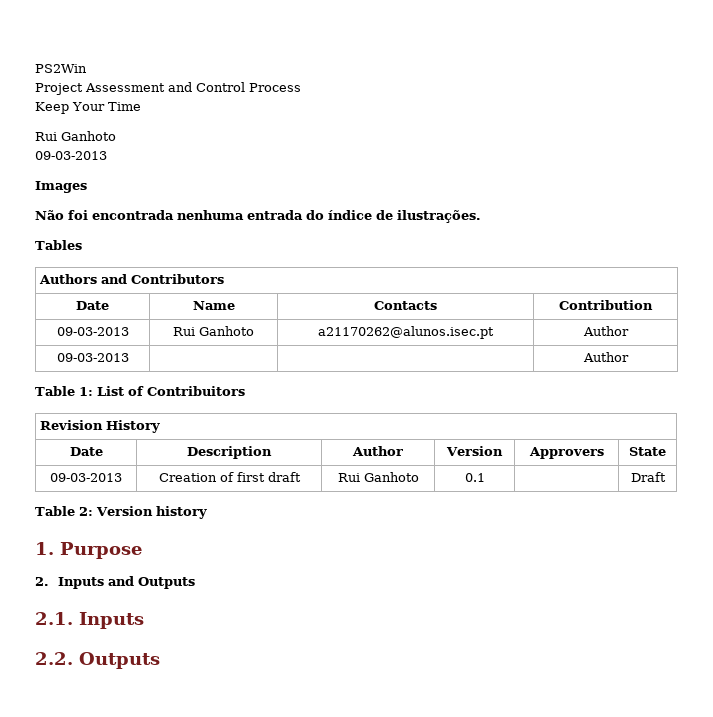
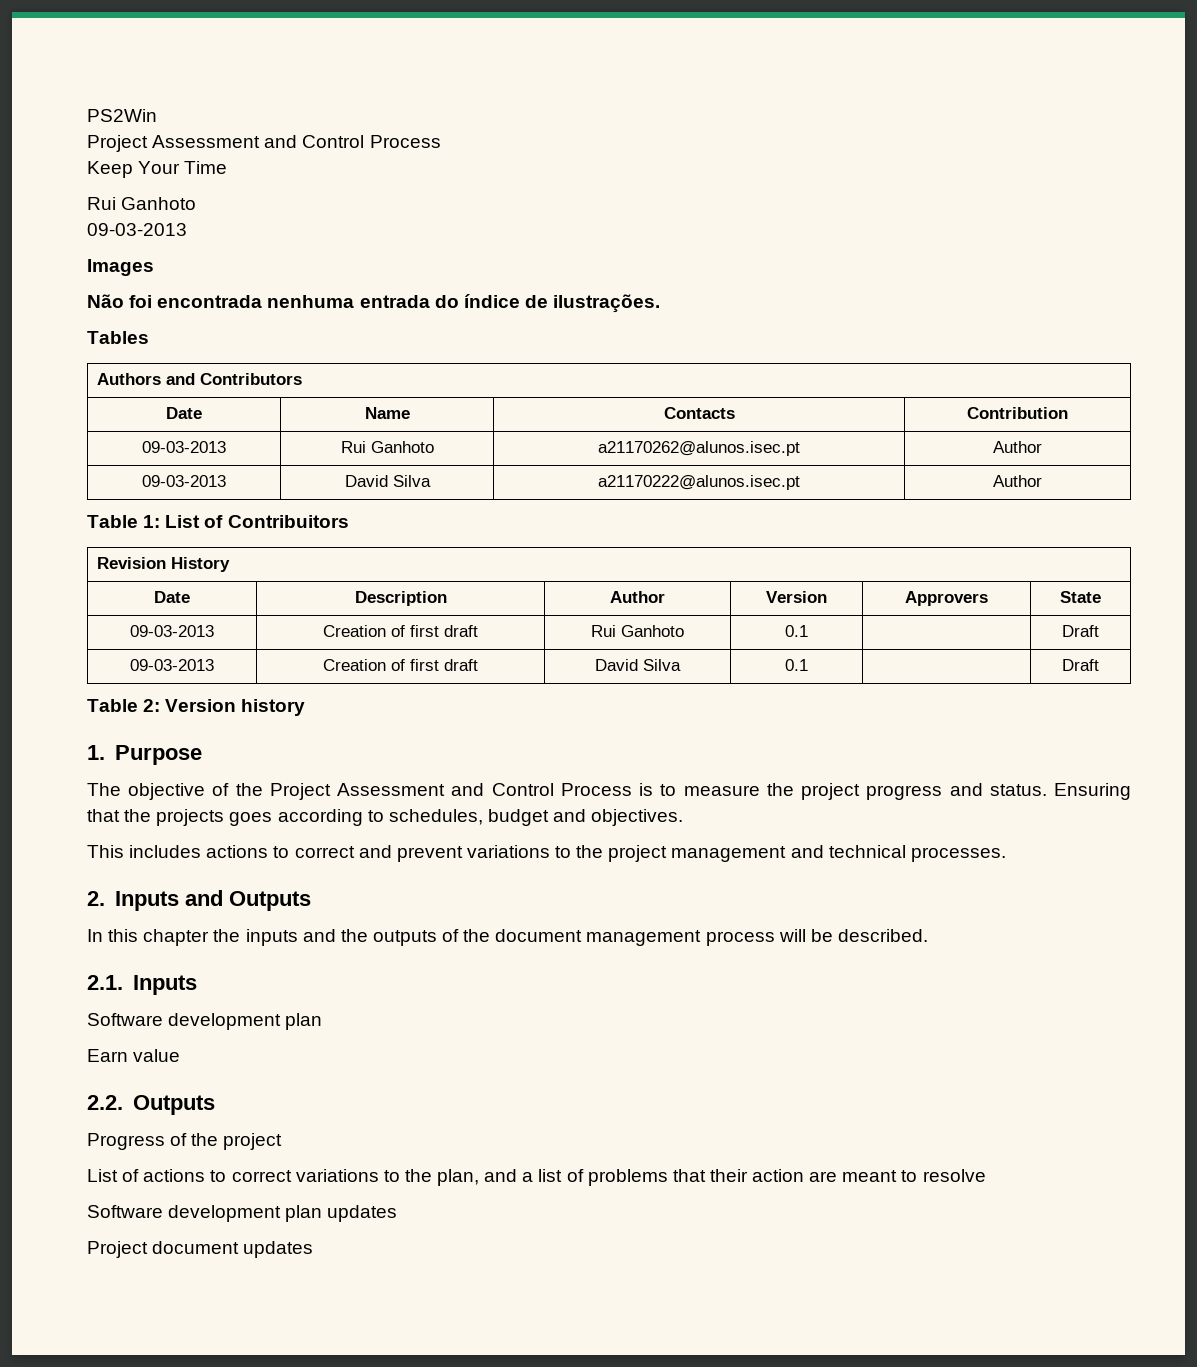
(129, 357) | -> [344,475,431,487] [598,475,800,490] David Silva | a21170222@alunos.isec.pt
(666, 477) none -> [130,659,214,671] [323,659,478,671] [595,659,681,671] [785,659,808,671] [1062,659,1099,671] // 09-03-2013 | Creation of first draft | David Silva | 0.1 | | Draft
[35,576,195,589] [35,612,145,629] [35,652,161,669] 2. Inputs and Outputs // 2.1. Inputs // 2.2. Outputs -> [87,783,1132,800] [87,809,684,826] [87,845,1006,862] [87,890,311,911] [87,929,928,946] [87,975,197,995] [87,1013,323,1030] [87,1049,181,1062] [87,1095,215,1115] [87,1133,283,1150] [87,1169,986,1186] [87,1205,398,1222] [87,1241,314,1258] The objective of the Project Assessment and Control Process is to measure the project progress and status. Ensuring that the projects goes according to schedules, budget and objectives. // This includes actions to correct and prevent variations to the project management and technical processes. // 2. Inputs and Outputs // In this chapter the inputs and the outputs of the document management process will be described. // 2.1. Inputs // Software development plan // Earn value // 2.2. Outputs // Progress of the project // List of actions to correct variations to the plan, and a list of problems that their action are meant to resolve // Software development plan updates // Project document updates

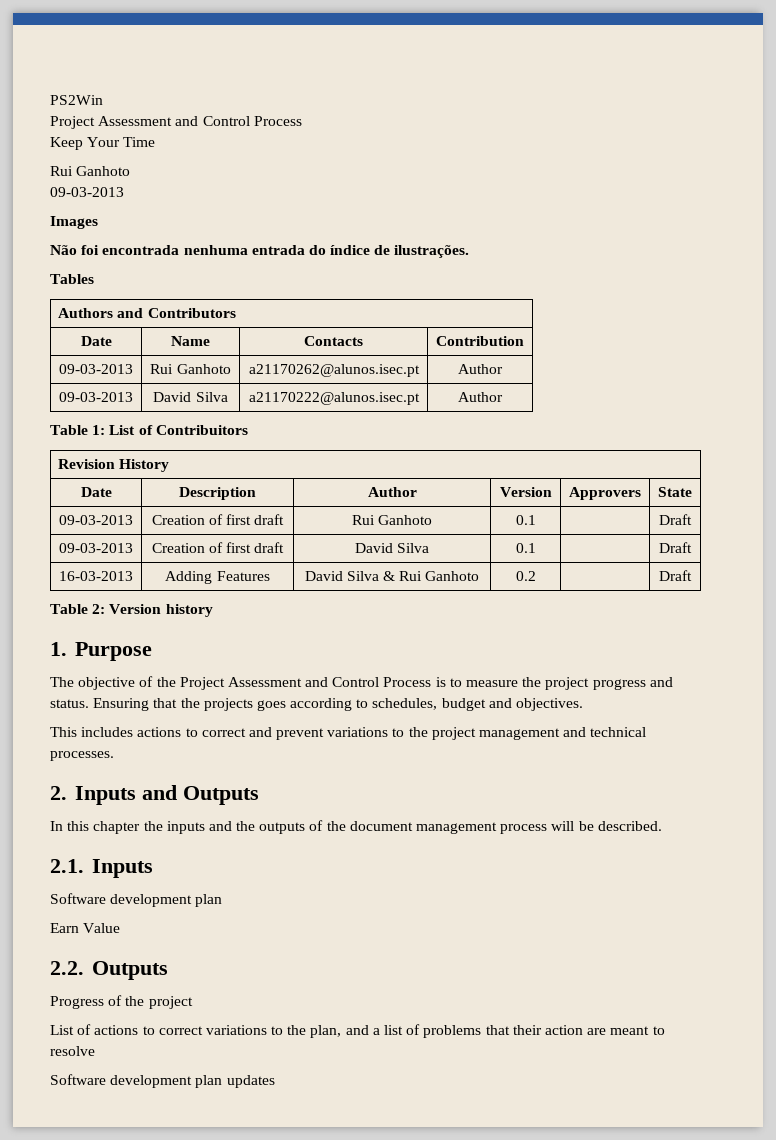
(1099, 665) none -> [59,571,133,581] [165,571,270,584] [304,571,480,581] [515,571,536,581] [659,570,692,581] // 16-03-2013 | Adding Features | David Silva & Rui Ganhoto | 0.2 | | Draft
[133,1049,181,1062] value -> [83,923,121,933] Value
[87,1241,314,1258] // Project document updates -> (275, 1081) none

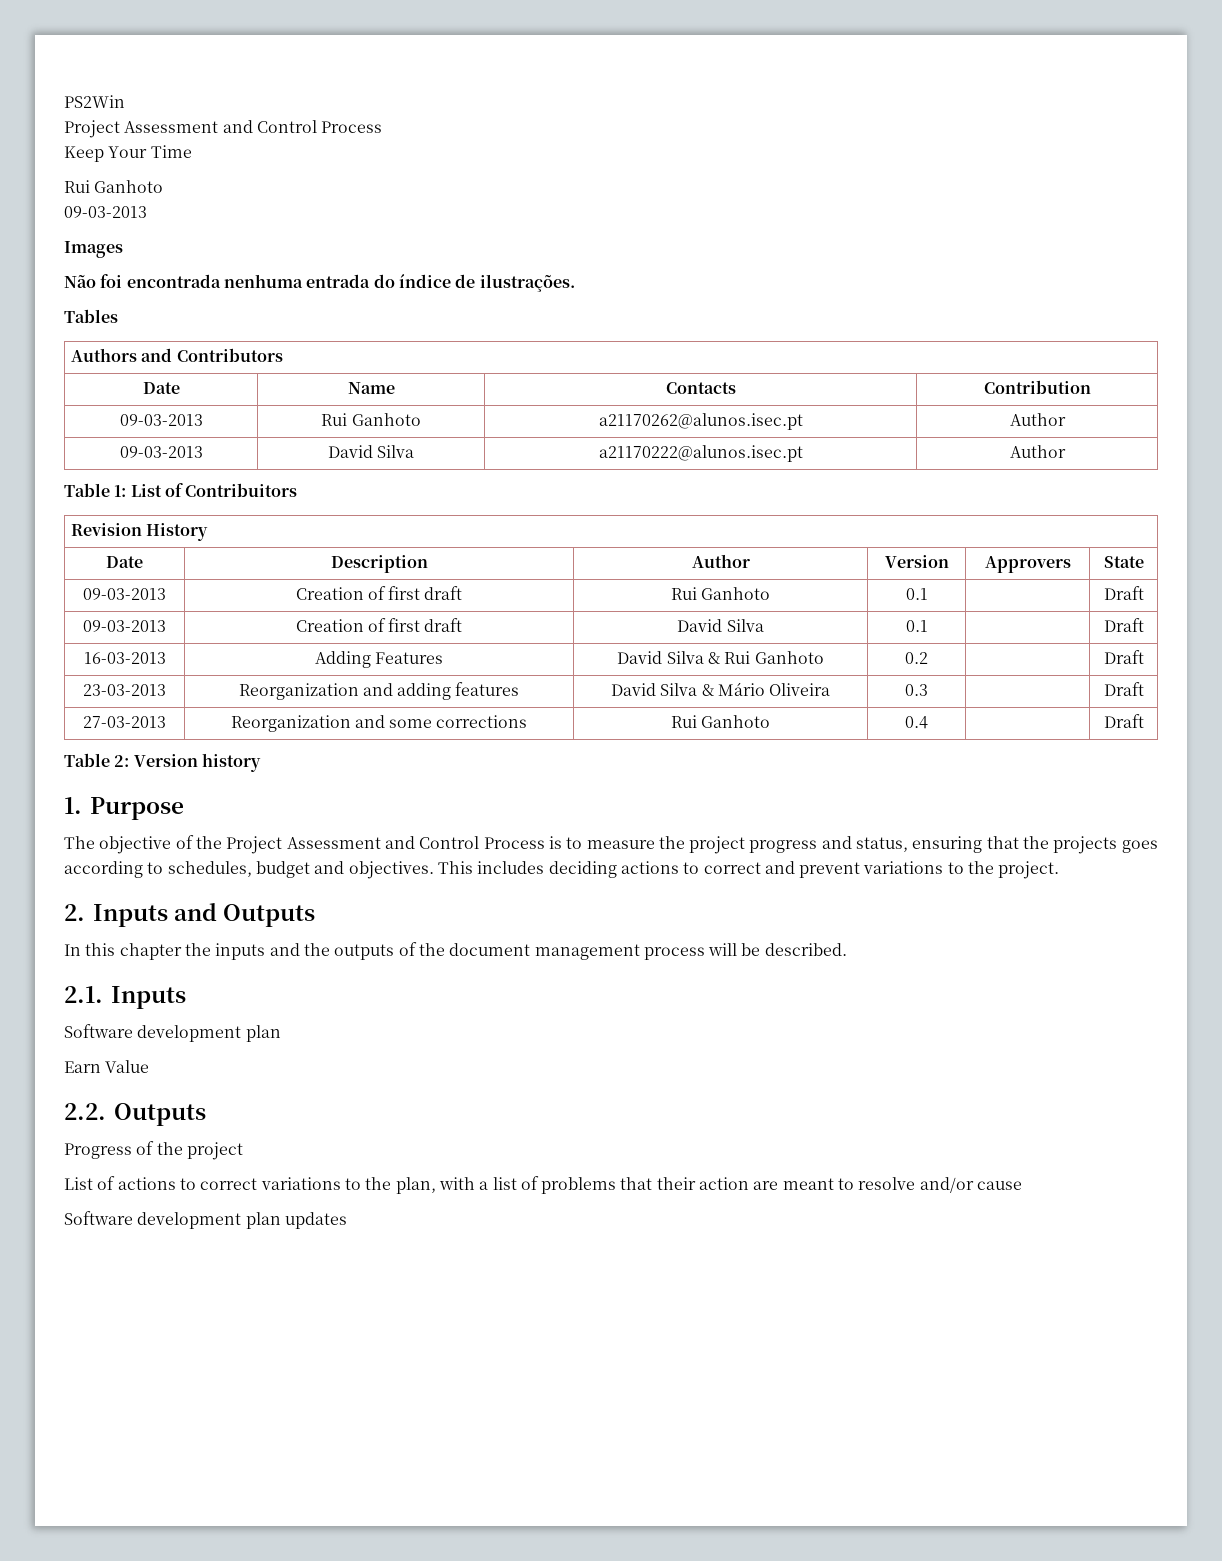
(692, 575) none -> [83,684,166,696] [238,682,520,700] [610,682,831,696] [905,684,928,696] [1103,682,1144,696] [83,716,166,728] [230,715,528,732] [670,715,771,728] [905,716,928,729] [1103,714,1144,728] // 23-03-2013 | Reorganization and adding features | David Silva & Mário Oliveira | 0.3 | | Draft // 27-03-2013 | Reorganization and some corrections | Rui Ganhoto | 0.4 | | Draft
[50,698,150,711] status. Ensuring -> [856,836,983,853] status, ensuring
(584, 704) // -> (434, 870) none
(134, 732) none -> [548,861,617,878] deciding
[431,727,647,740] [50,751,114,761] project management and technical processes. -> [998,861,1060,879] project.
[345,1025,369,1035] and -> [438,1177,475,1190] with
(95, 1051) none -> [919,1177,1023,1193] and/or cause

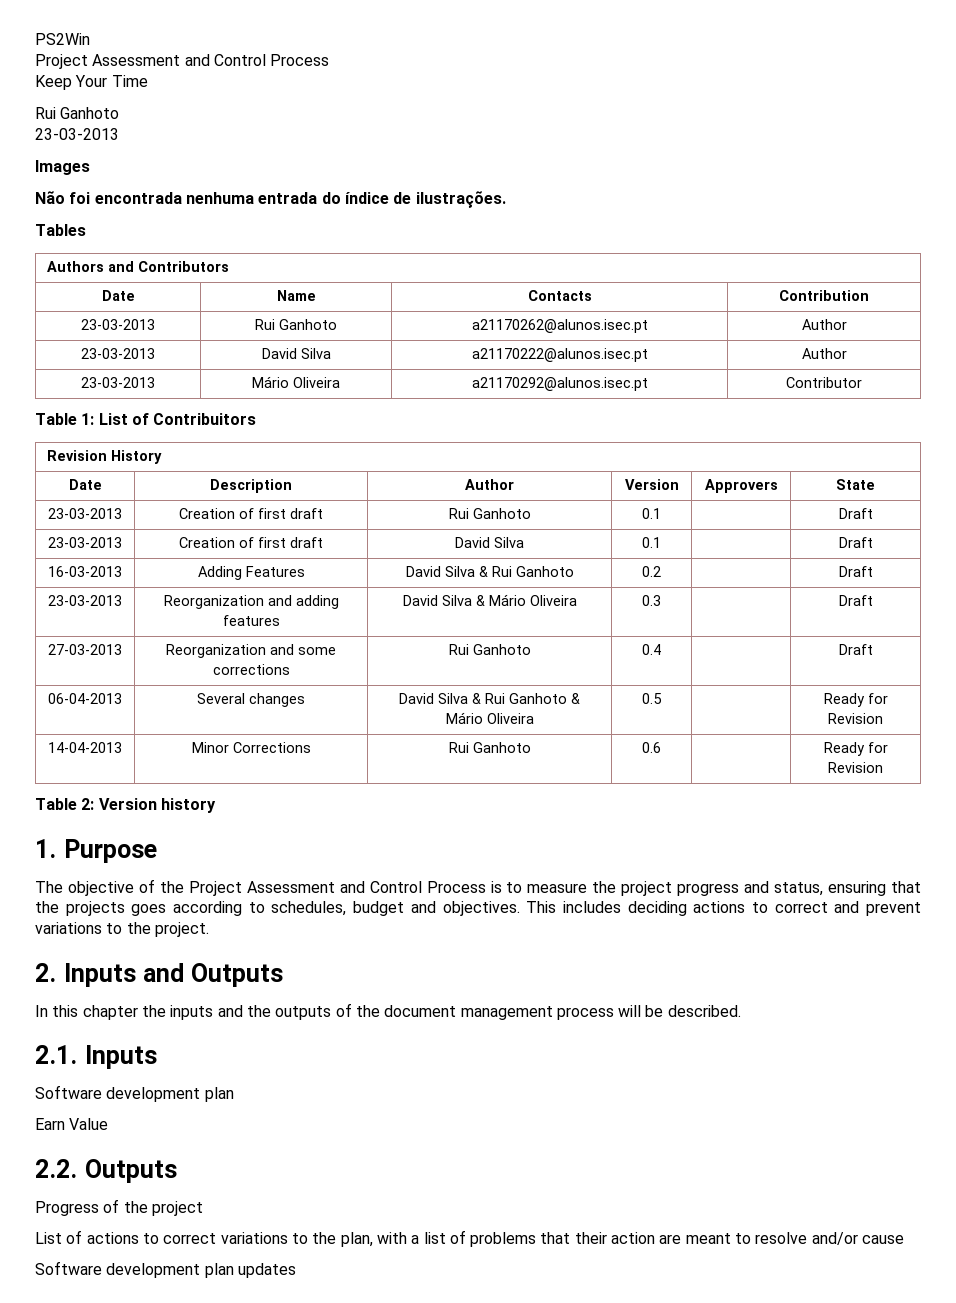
[64,206,147,218] 09-03-2013 -> [35,128,119,140] 23-03-2013
[119,414,203,426] 09-03-2013 -> [81,319,155,330] 23-03-2013
[119,446,203,458] 09-03-2013 -> [81,348,155,359] 23-03-2013
(1066, 451) none -> [81,377,155,388] [252,376,340,388] [471,377,648,391] [786,377,862,388] // 23-03-2013 | Mário Oliveira | a21170292@alunos.isec.pt | Contributor
[83,588,166,600] 09-03-2013 -> [48,508,122,519] 23-03-2013
[83,620,166,632] 09-03-2013 -> [48,537,122,548] 23-03-2013
(1144, 721) none -> [48,693,122,704] [197,693,305,707] [399,693,580,704] [445,712,534,724] [642,693,662,704] [823,693,888,707] [828,713,883,724] [48,742,122,753] [191,742,311,753] [448,742,531,753] [642,742,661,753] [823,742,888,756] [828,762,883,773] // 06-04-2013 | Several changes | David Silva & Rui Ganhoto & Mário Oliveira | 0.5 | | Ready for Revision // 14-04-2013 | Minor Corrections | Rui Ganhoto | 0.6 | | Ready for Revision

